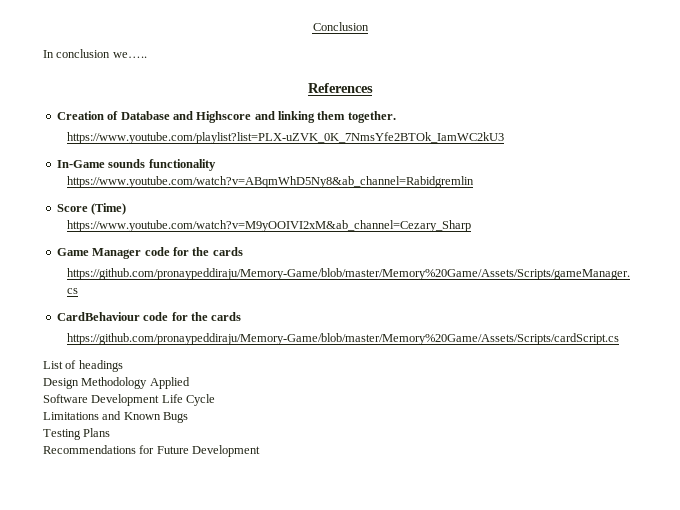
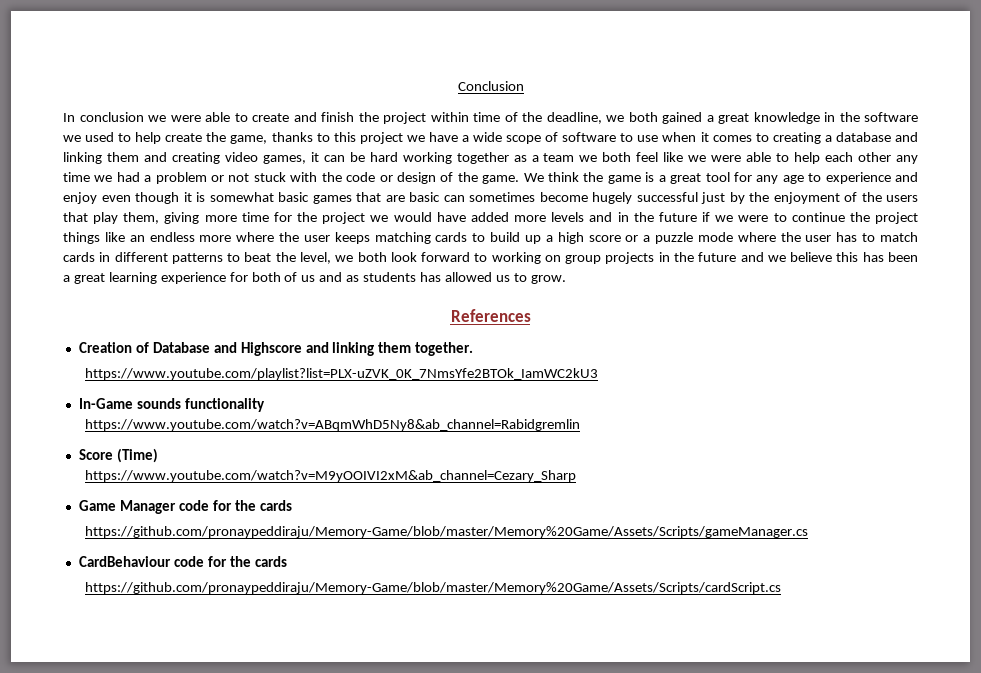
[112,52,147,58] we….. -> [148,112,918,124] [63,132,919,144] [63,152,918,164] [63,172,918,184] [63,192,918,204] [63,212,918,224] [63,232,918,244] [63,252,918,264] [63,272,566,284] we were able to create and finish the project within time of the deadline, we both gained a great knowledge in the software we used to help create the game, thanks to this project we have a wide scope of software to use when it comes to creating a database and linking them and creating video games, it can be hard working together as a team we both feel like we were able to help each other any time we had a problem or not stuck with the code or design of the game. We think the game is a great tool for any age to experience and enjoy even though it is somewhat basic games that are basic can sometimes become hugely successful just by the enjoyment of the users that play them, giving more time for the project we would have added more levels and in the future if we were to continue the project things like an endless more where the user keeps matching cards to build up a high score or a puzzle mode where the user has to match cards in different patterns to beat the level, we both look forward to working on group projects in the future and we believe this has been a great learning experience for both of us and as students has allowed us to grow.
[43,360,123,372] [43,377,190,389] [43,394,216,406] [43,411,189,423] [43,428,111,440] [43,445,261,457] // List of headings // Design Methodology Applied // Software Development Life Cycle // Limitations and Known Bugs // Testing Plans // Recommendations for Future Development -> (782, 588) none

